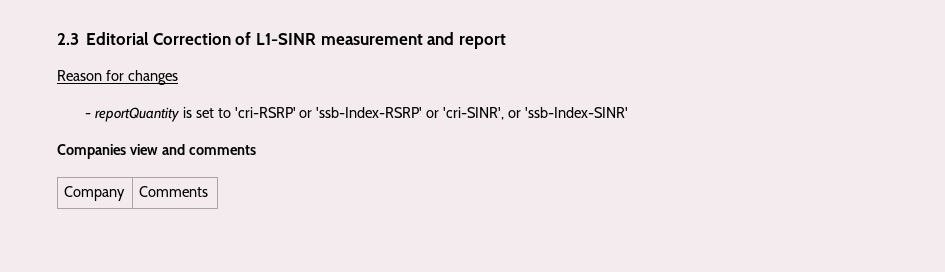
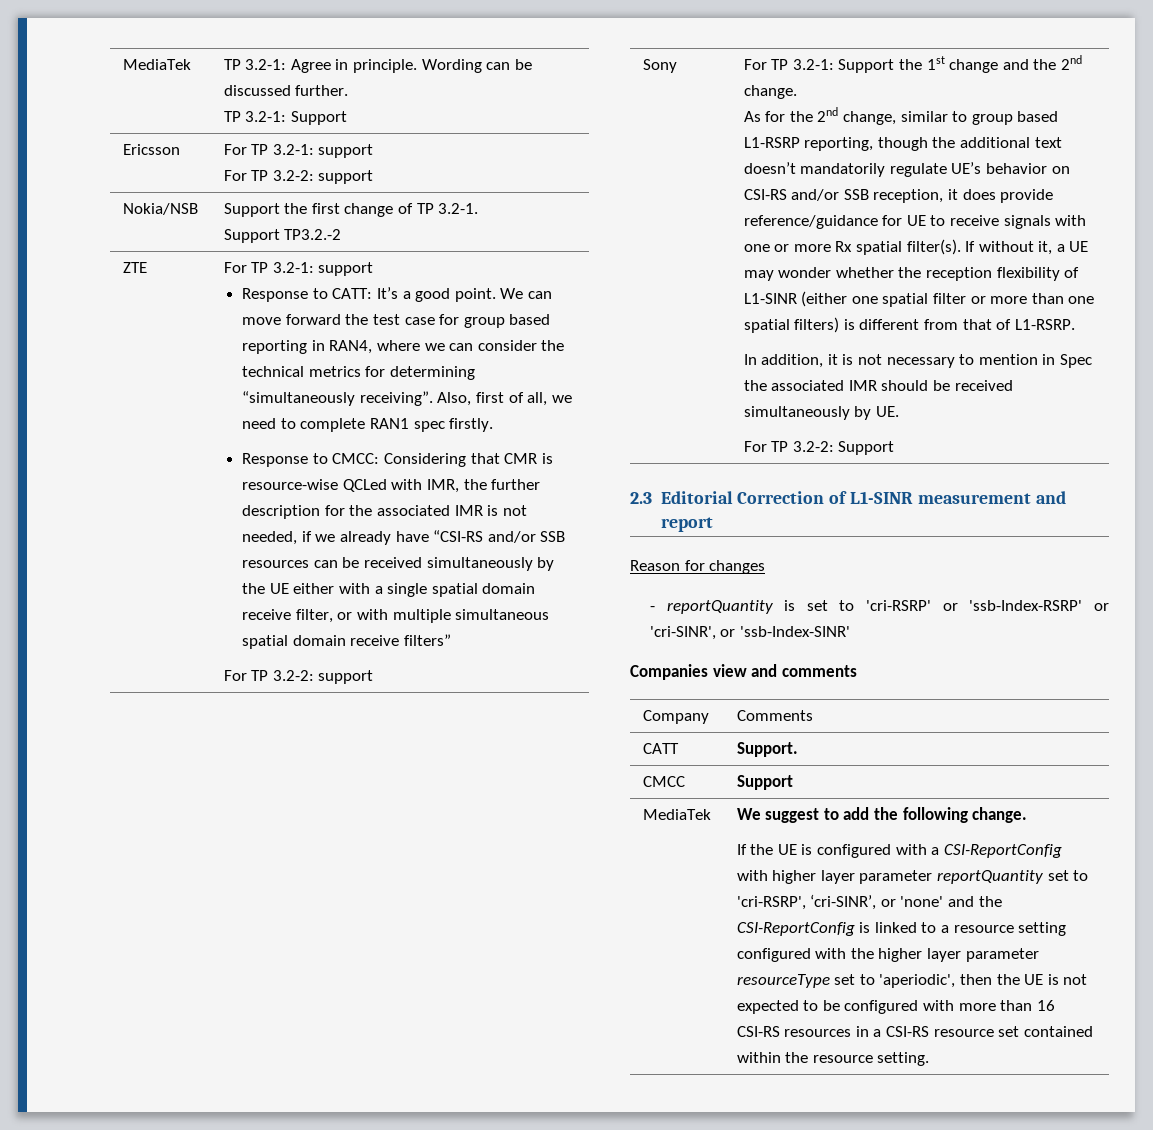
(57, 39) none -> [122,59,191,70] [223,59,532,73] [223,85,349,96] [223,111,347,125] [122,144,180,155] [223,144,374,158] [223,170,374,184] [122,203,198,215] [223,203,479,217] [223,229,342,243] [122,262,147,273] [223,262,374,276] [242,287,553,302] [242,314,551,328] [242,340,565,354] [242,366,476,380] [242,391,572,406] [242,418,494,432] [242,453,553,467] [242,479,541,493] [242,505,527,519] [242,530,566,545] [242,557,555,571] [242,583,536,597] [242,609,550,623] [242,634,452,649] [223,670,374,684] [642,59,677,73] [743,55,1082,73] [743,85,797,99] [743,107,1059,125] [743,137,1062,151] [743,162,1070,177] [743,189,1054,203] [743,215,1087,229] [743,239,1089,255] [743,267,1080,281] [743,291,1095,307] [743,317,1075,333] [743,354,1092,368] [743,380,1013,391] [743,406,899,420] [743,441,895,455] MediaTek | TP 3.2-1: Agree in principle. Wording can be discussed further. // TP 3.2-1: Support // Ericsson | For TP 3.2-1: support // For TP 3.2-2: support // Nokia/NSB | Support the first change of TP 3.2-1. // Support TP3.2.-2 // ZTE | For TP 3.2-1: support // Response to CATT: It’s a good point. We can move forward the test case for group based reporting in RAN4, where we can consider the technical metrics for determining “simultaneously receiving”. Also, first of all, we need to complete RAN1 spec firstly. // Response to CMCC: Considering that CMR is resource-wise QCLed with IMR, the further description for the associated IMR is not needed, if we already have “CSI-RS and/or SSB resources can be received simultaneously by the UE either with a single spatial domain receive filter, or with multiple simultaneous spatial domain receive filters” // For TP 3.2-2: support // Sony | For TP 3.2-1: Support the 1st change and the 2nd change. // As for the 2nd change, similar to group based L1-RSRP reporting, though the additional text doesn’t mandatorily regulate UE’s behavior on CSI-RS and/or SSB reception, it does provide reference/guidance for UE to receive signals with one or more Rx spatial filter(s). If without it, a UE may wonder whether the reception flexibility of L1-SINR (either one spatial filter or more than one spatial filters) is different from that of L1-RSRP. // In addition, it is not necessary to mention in Spec the associated IMR should be received simultaneously by UE. // For TP 3.2-2: Support //
(209, 191) none -> [642,743,679,754] [736,742,798,757] [642,776,685,787] [736,775,793,790] [642,809,711,820] [736,807,1028,823] [736,844,1062,858] [736,870,1089,884] [736,894,1002,910] [736,922,1067,936] [736,948,1039,962] [736,974,1088,988] [736,1000,1055,1014] [736,1026,1093,1037] [736,1052,930,1066] // CATT | Support. // CMCC | Support // MediaTek | We suggest to add the following change. // If the UE is configured with a CSI-ReportConfig with higher layer parameter reportQuantity set to 'cri-RSRP', ‘cri-SINR’, or 'none' and the CSI-ReportConfig is linked to a resource setting configured with the higher layer parameter resourceType set to 'aperiodic', then the UE is not expected to be configured with more than 16 CSI-RS resources in a CSI-RS resource set contained within the resource setting.

